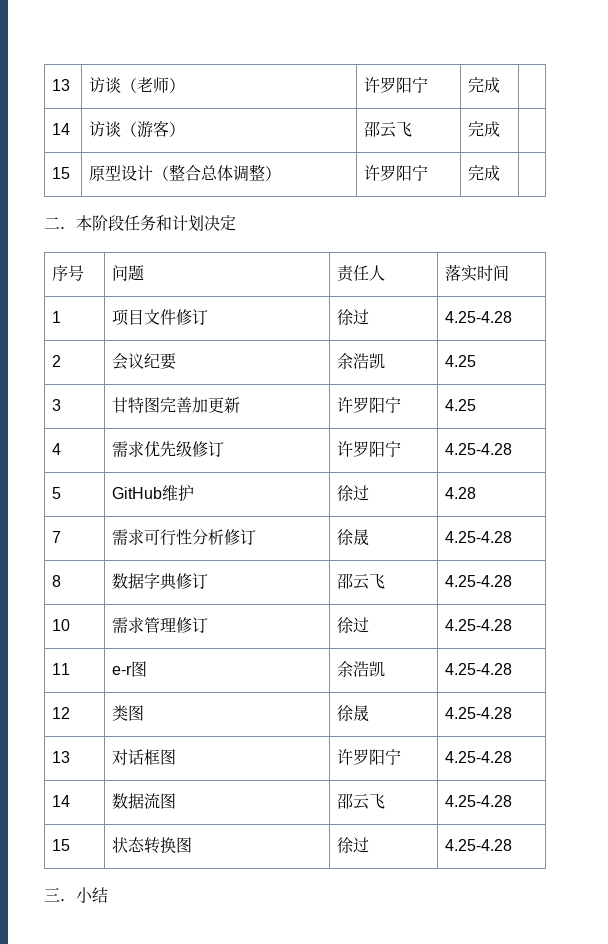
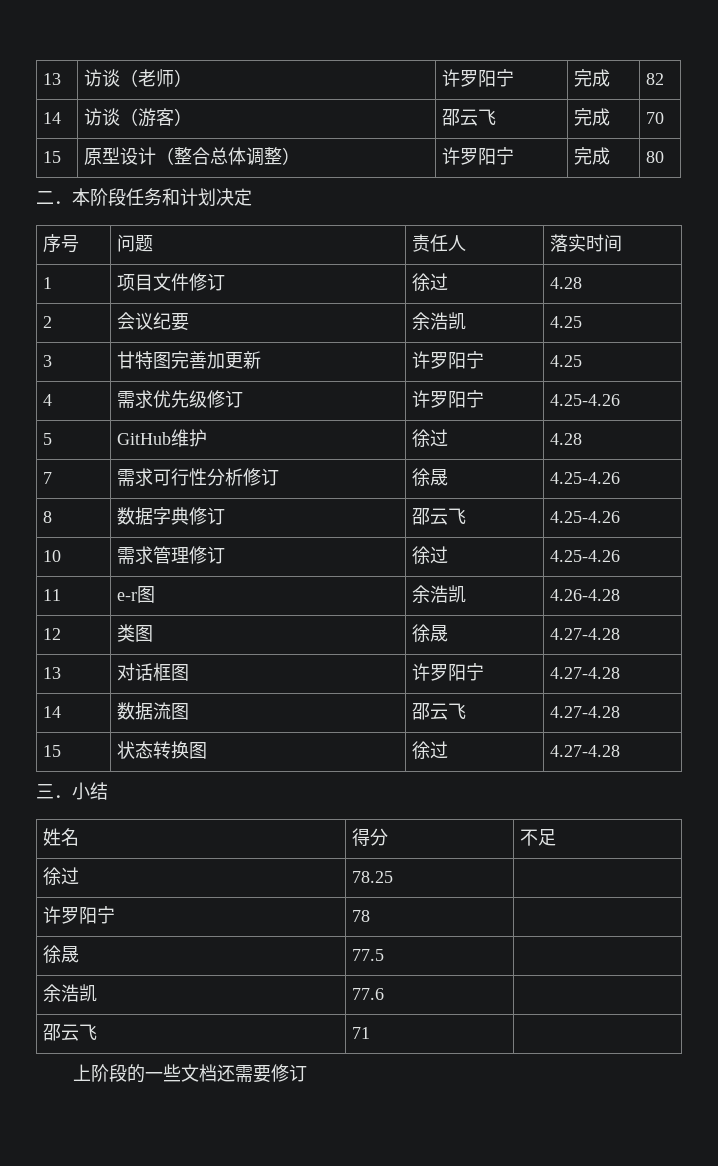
(501, 85) none -> [646,73,665,85] 82
(501, 129) none -> [646,112,665,124] 70
(501, 173) none -> [646,151,665,163] 80
[445,311,513,323] 4.25-4.28 -> [550,277,583,289] 4.28
[445,443,513,455] 4.25-4.28 -> [550,394,621,406] 4.25-4.26
[445,531,513,543] 4.25-4.28 -> [550,472,621,484] 4.25-4.26
[445,575,513,587] 4.25-4.28 -> [550,511,621,523] 4.25-4.26
[445,619,513,631] 4.25-4.28 -> [550,550,621,562] 4.25-4.26
[445,663,513,675] 4.25-4.28 -> [550,589,621,601] 4.26-4.28
[445,707,513,719] 4.25-4.28 -> [550,628,621,640] 4.27-4.28
[445,751,513,763] 4.25-4.28 -> [550,667,621,679] 4.27-4.28
[445,795,513,807] 4.25-4.28 -> [550,706,621,718] 4.27-4.28
[445,839,513,851] 4.25-4.28 -> [550,745,621,757] 4.27-4.28
(108, 895) none -> [43,828,80,846] [352,828,389,846] [520,829,557,846] [43,867,80,886] [352,871,394,883] [43,906,116,924] [352,910,371,922] [43,945,80,964] [352,949,385,961] [43,984,98,1003] [352,988,385,1000] [43,1023,98,1041] [352,1027,371,1039] [73,1064,308,1083] // 姓名 | 得分 | 不足 // 徐过 | 78.25 | // 许罗阳宁 | 78 | // 徐晟 | 77.5 | // 余浩凯 | 77.6 | // 邵云飞 | 71 | // 上阶段的一些文档还需要修订

